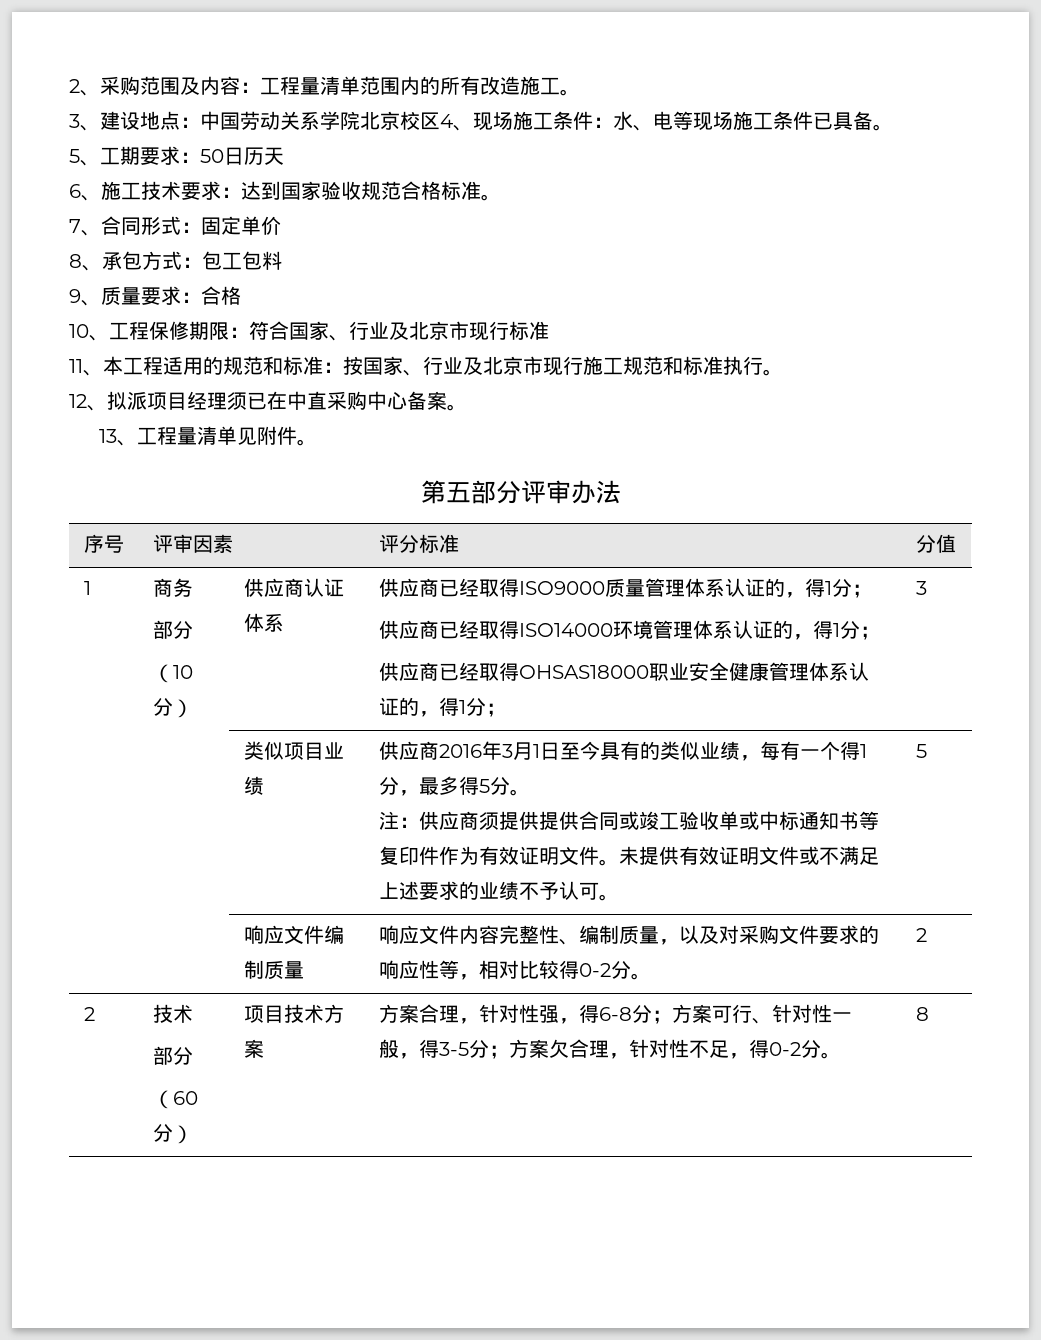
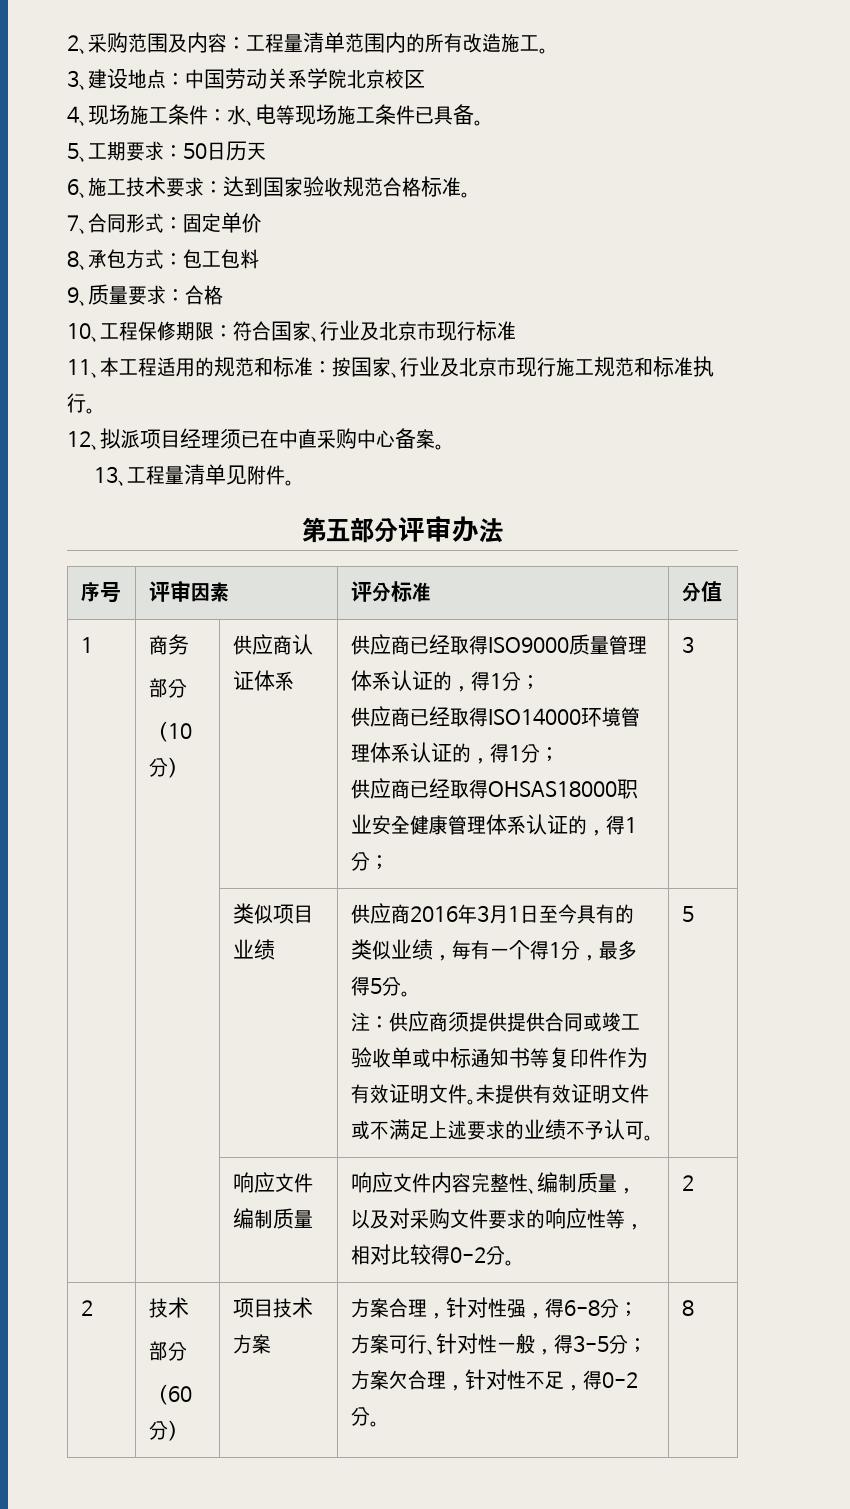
(440, 121) none -> (425, 79) //

